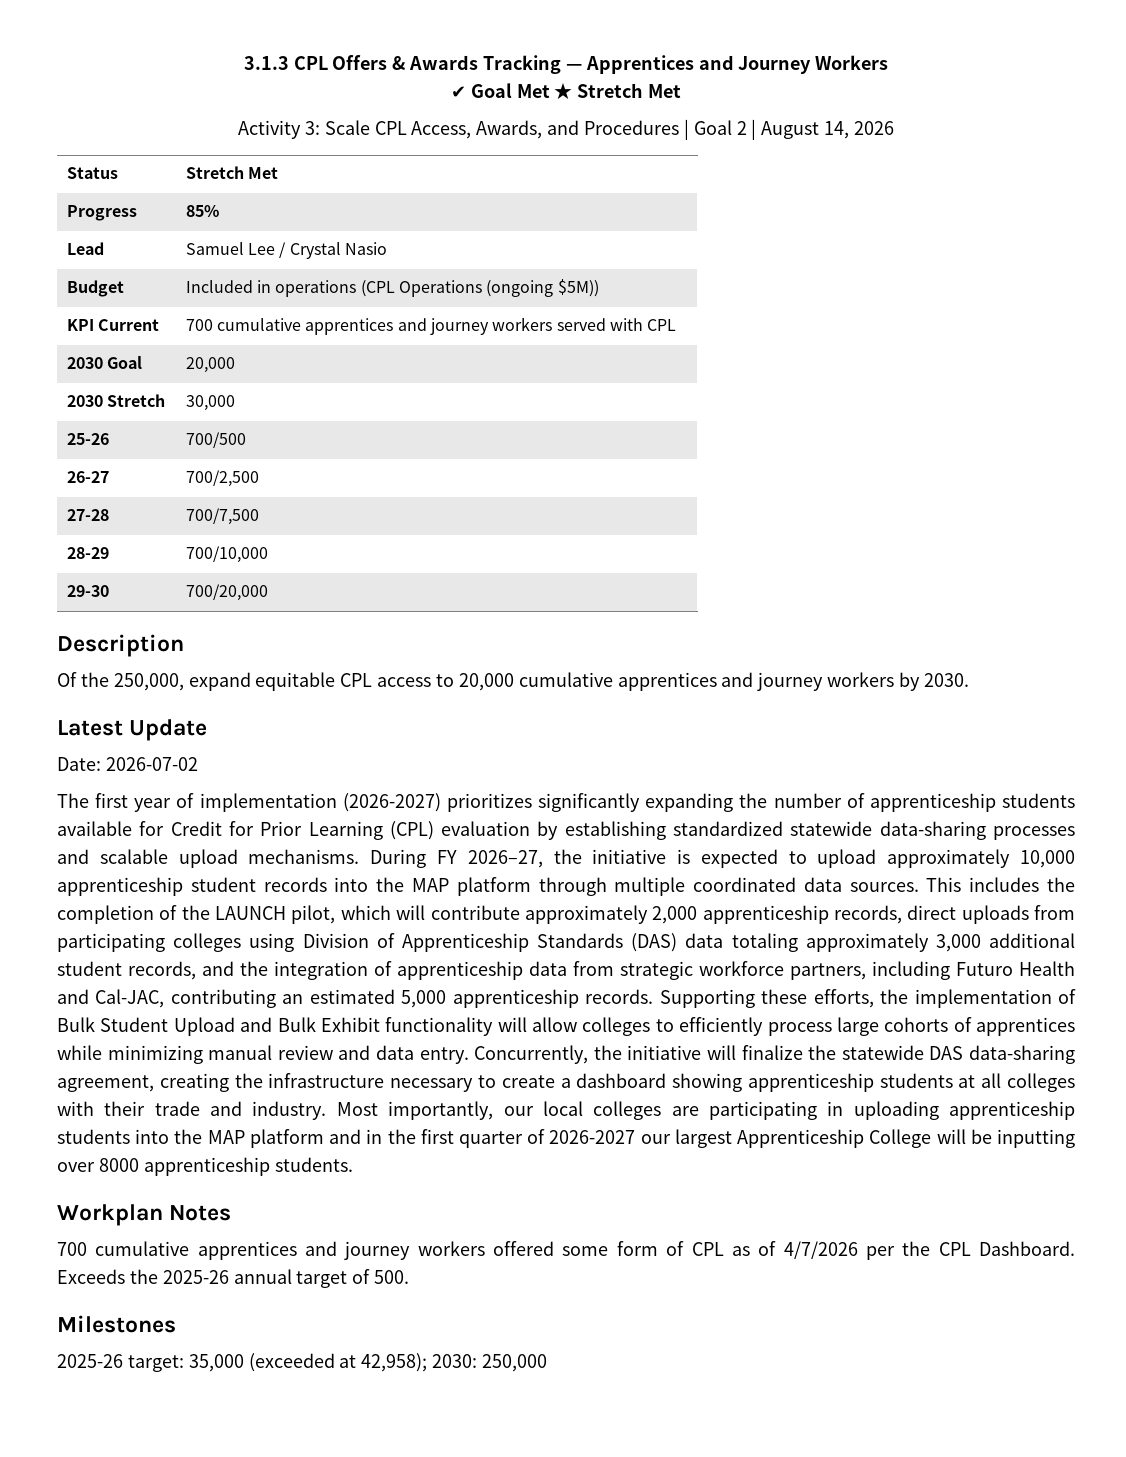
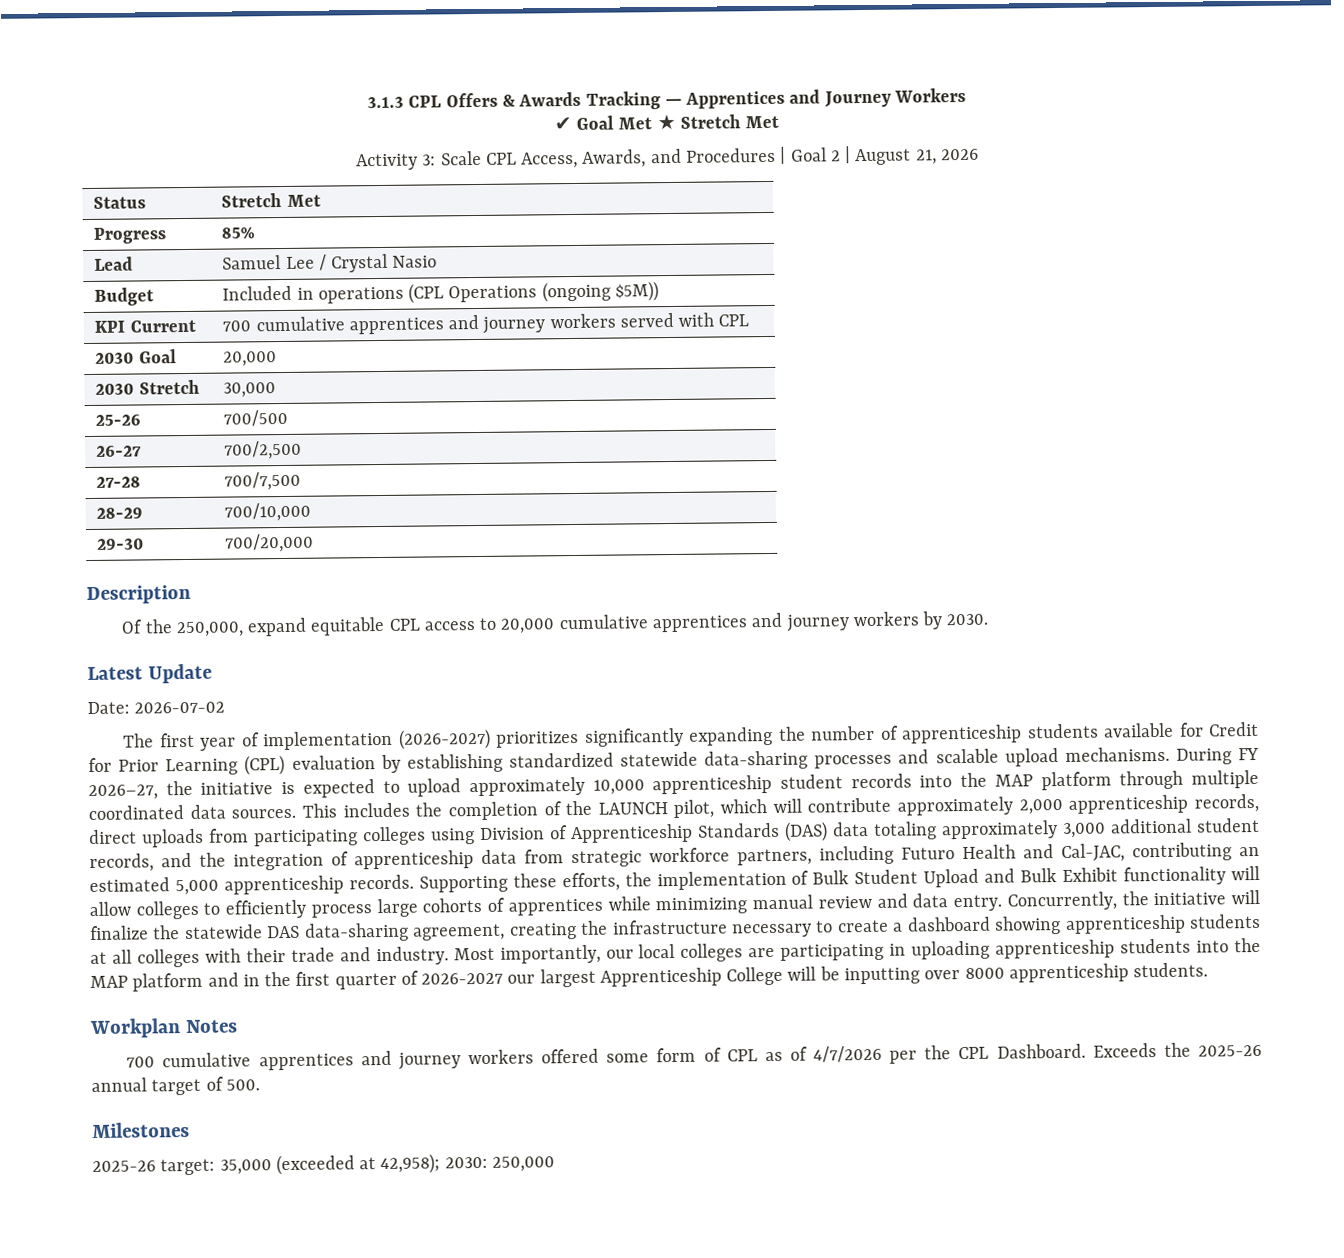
[824,121,850,139] 14, -> [915,149,937,165] 21,

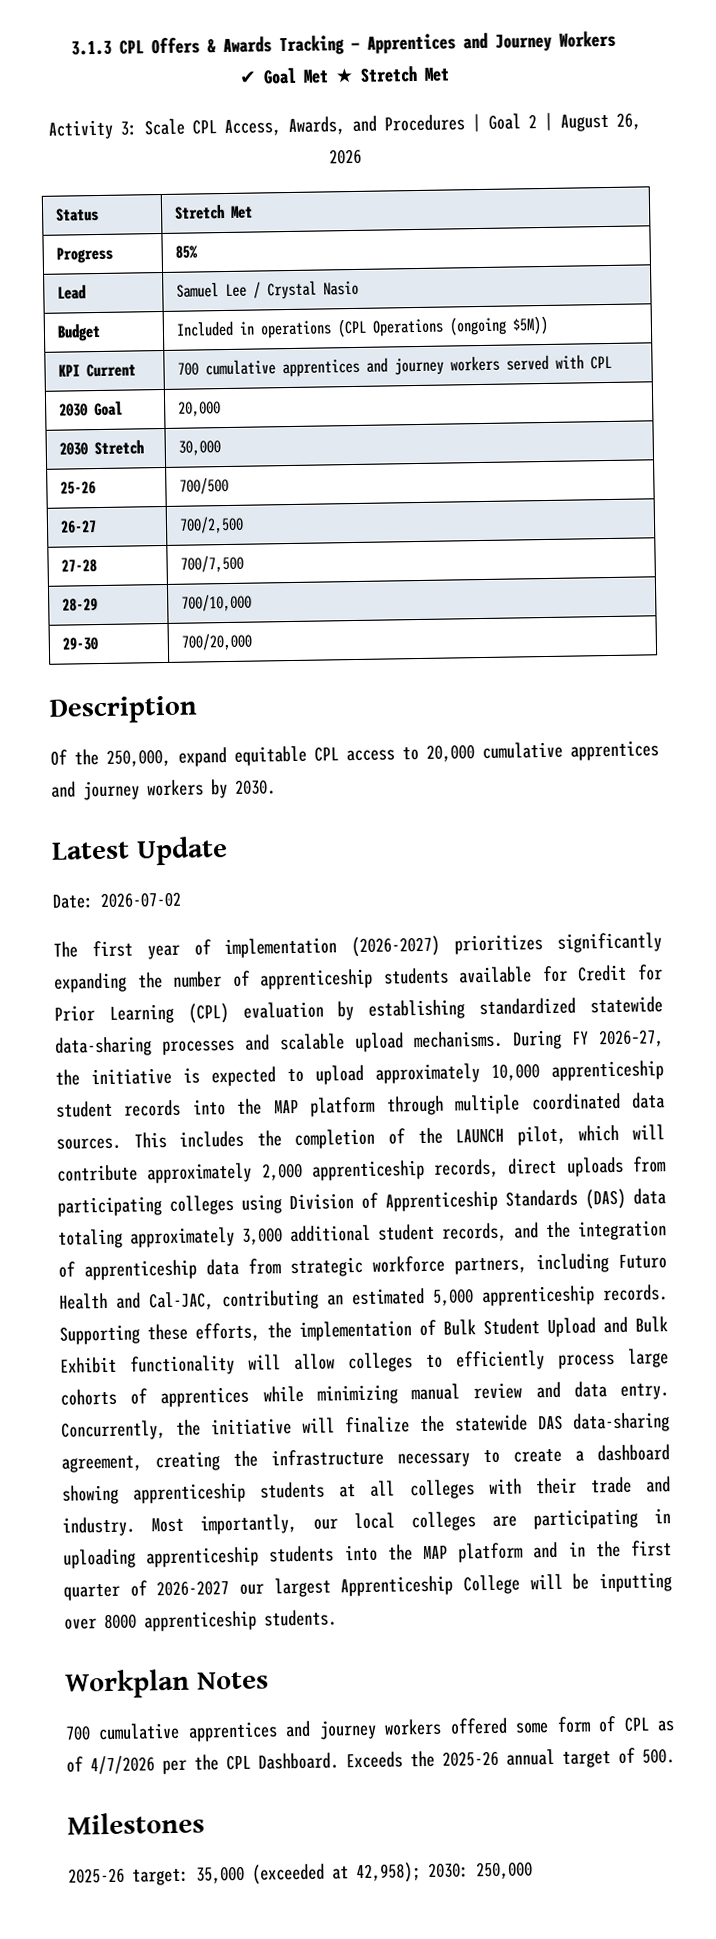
[915,149,937,165] 21, -> [616,112,641,130] 26,

